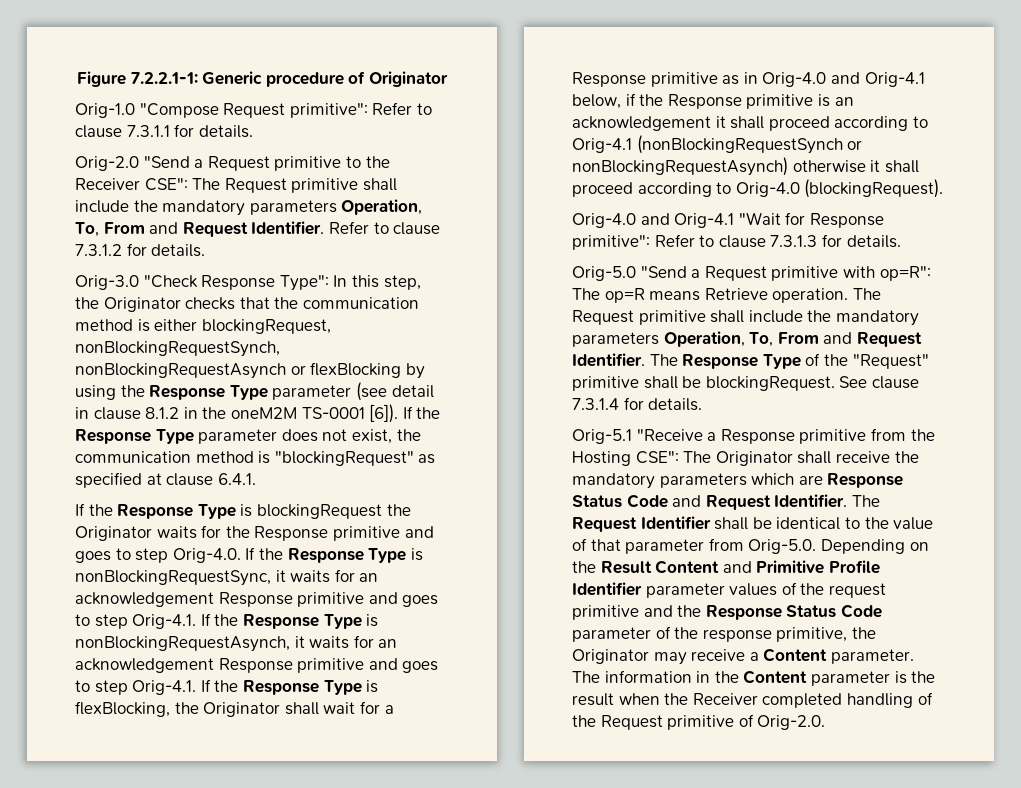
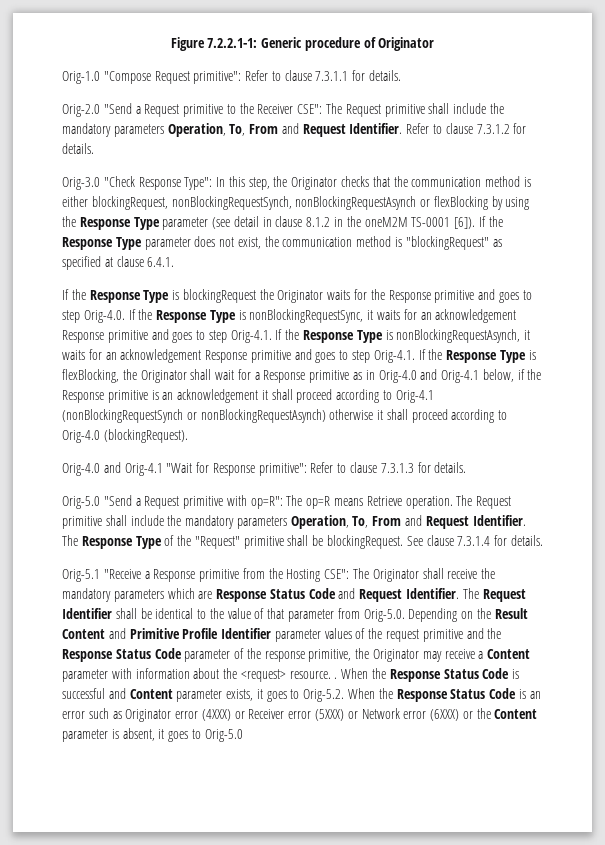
[830,649,914,664] [572,670,936,686] [572,692,933,708] [572,714,826,730] parameter. The information in the Content parameter is the result when the Receiver completed handling of the Request primitive of Orig-2.0. -> [62,668,520,682] [62,688,541,702] [62,708,538,722] [62,728,243,742] parameter with information about the <request> resource. . When the Response Status Code is successful and Content parameter exists, it goes to Orig-5.2. When the Response Status Code is an error such as Originator error (4XXX) or Receiver error (5XXX) or Network error (6XXX) or the Content parameter is absent, it goes to Orig-5.0

